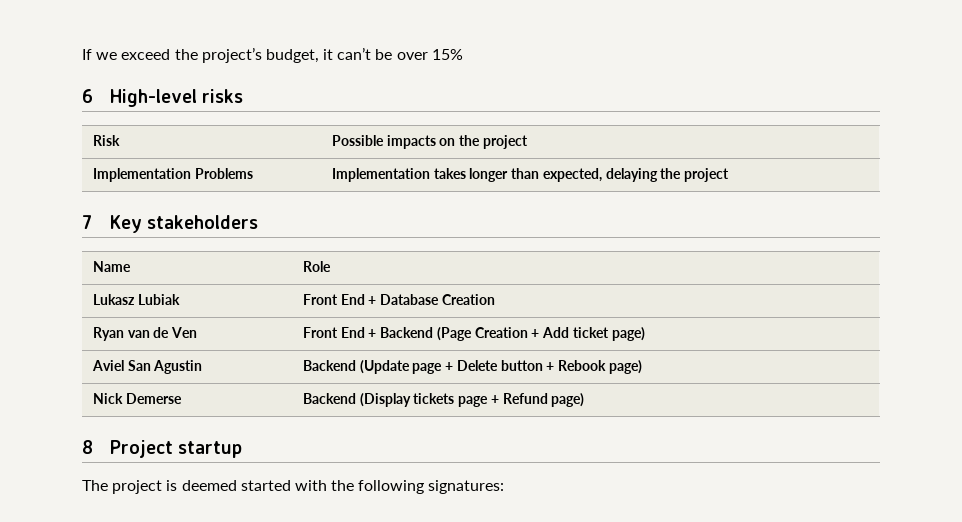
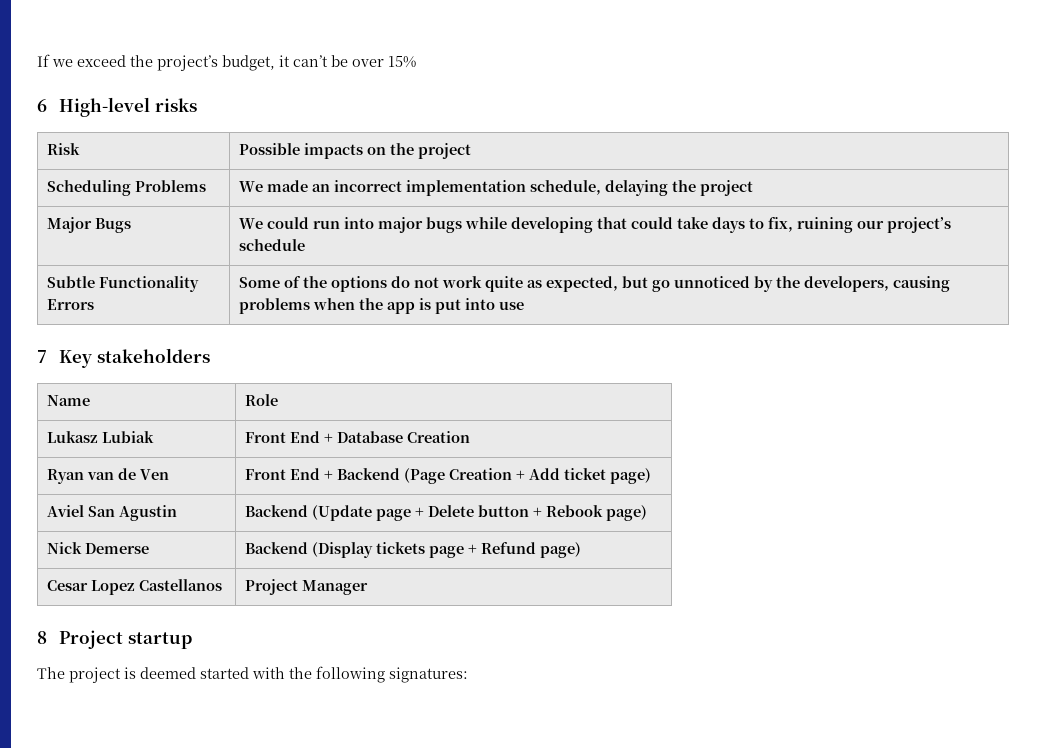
[92,168,191,182] Implementation -> [46,180,131,196] Scheduling
[331,168,730,182] Implementation takes longer than expected, delaying the project -> [238,180,753,196] [46,217,131,233] [238,217,951,233] [238,239,305,251] [46,276,199,292] [46,299,94,310] [238,276,950,292] [238,298,524,314] We made an incorrect implementation schedule, delaying the project // Major Bugs | We could run into major bugs while developing that could take days to fix, ruining our project’s schedule // Subtle Functionality Errors | Some of the options do not work quite as expected, but go unnoticed by the developers, causing problems when the app is put into use
(585, 400) none -> [46,579,222,595] [244,579,368,595] // Cesar Lopez Castellanos | Project Manager

